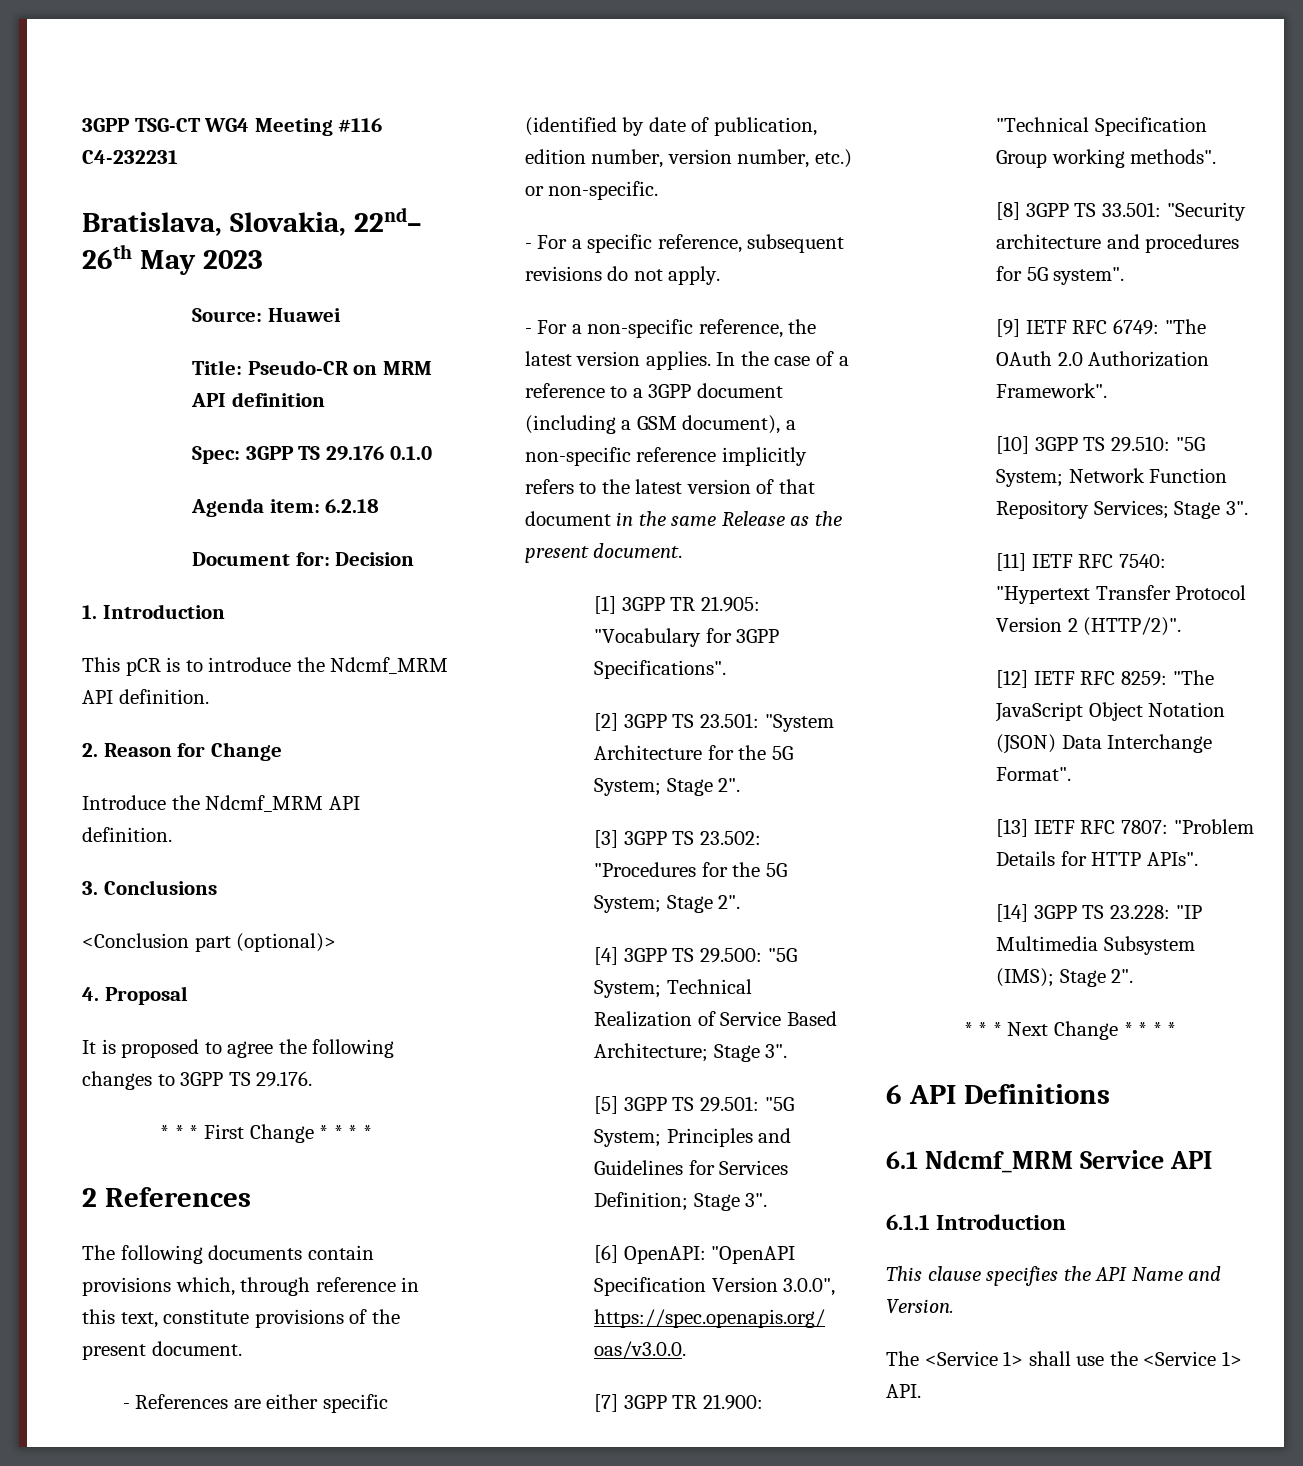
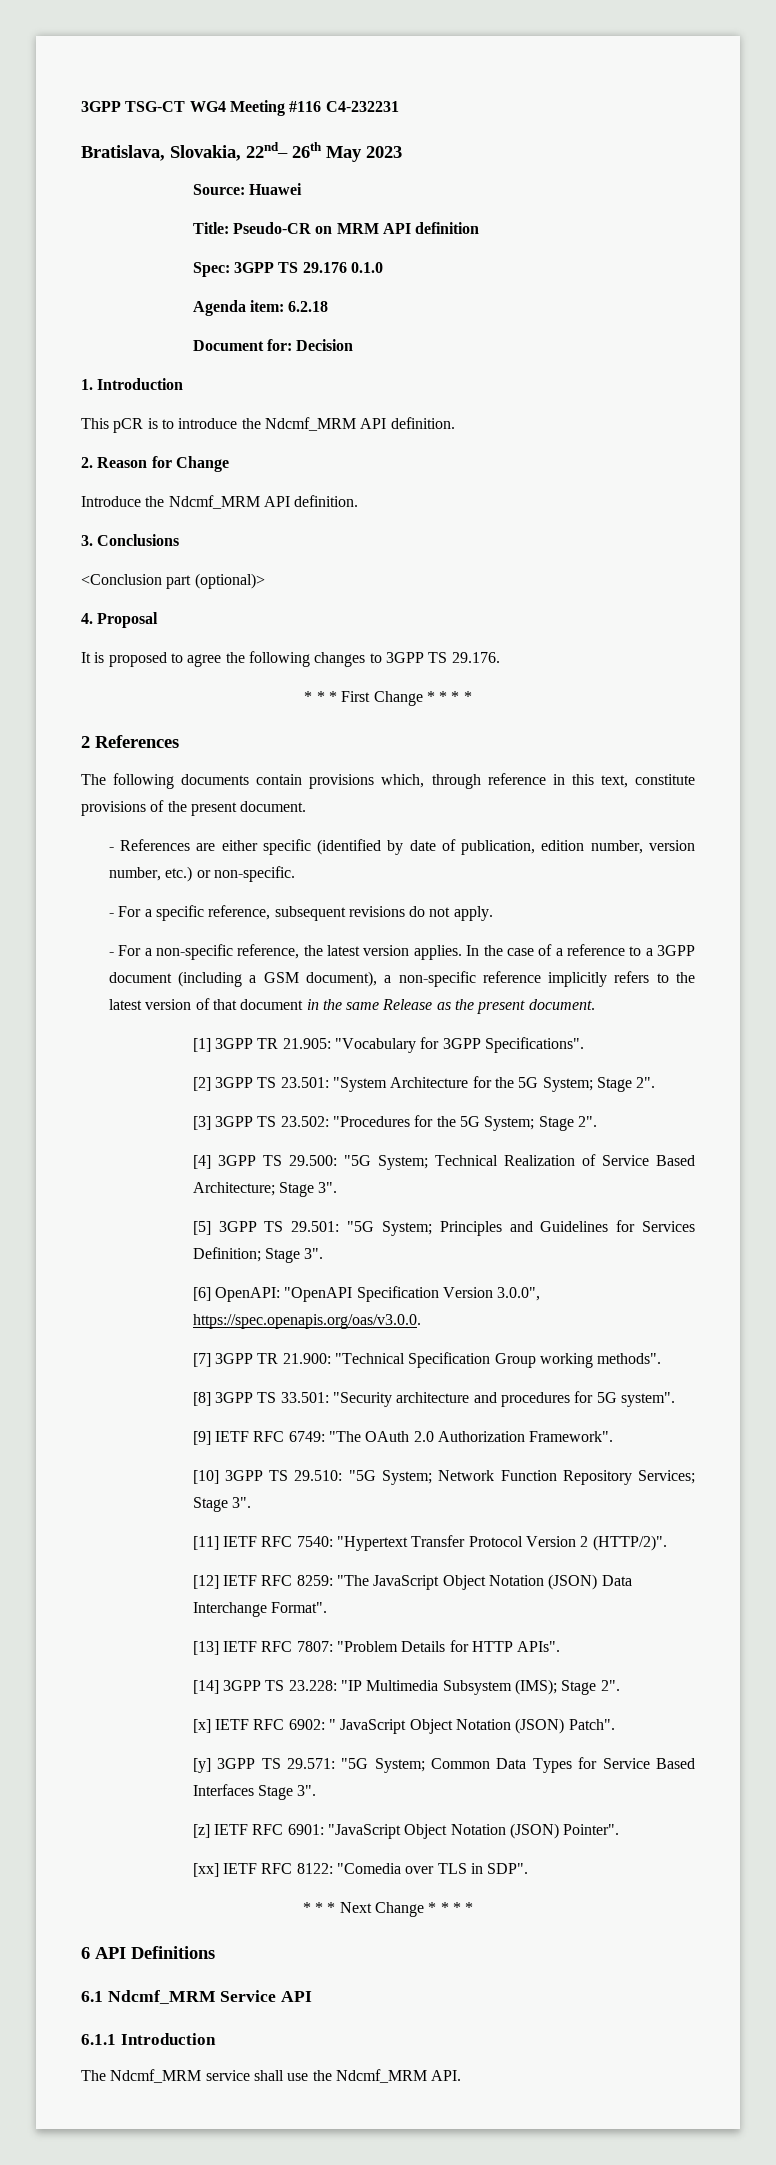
(1134, 976) none -> [192,1718,615,1734] [192,1757,696,1773] [192,1784,317,1800] [192,1823,620,1839] [192,1863,529,1877] // [x] IETF RFC 6902: " JavaScript Object Notation (JSON) Patch". // [y] 3GPP TS 29.571: "5G System; Common Data Types for Service Based Interfaces Stage 3". // [z] IETF RFC 6901: "JavaScript Object Notation (JSON) Pointer". // [xx] IETF RFC 8122: "Comedia over TLS in SDP".
[886,1266,1222,1286] [886,1299,954,1314] [886,1351,1024,1366] // This clause specifies the API Name and Version. // The <Service 1> -> [81,2069,250,2083] // The Ndcmf_MRM service
[1143,1351,1242,1366] <Service 1> -> [335,2069,427,2083] Ndcmf_MRM

